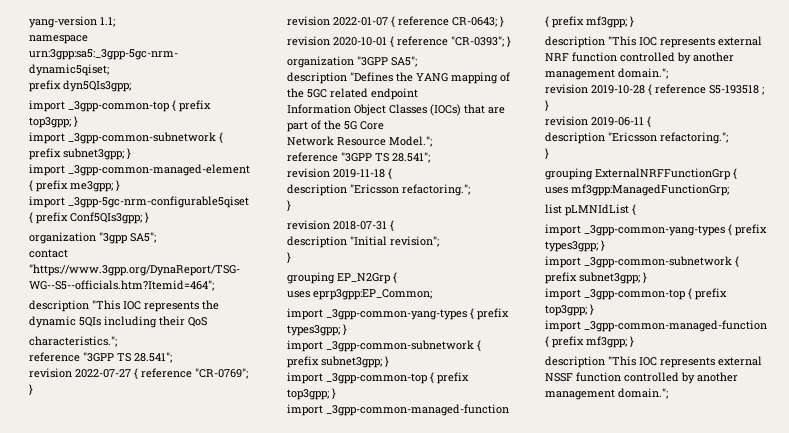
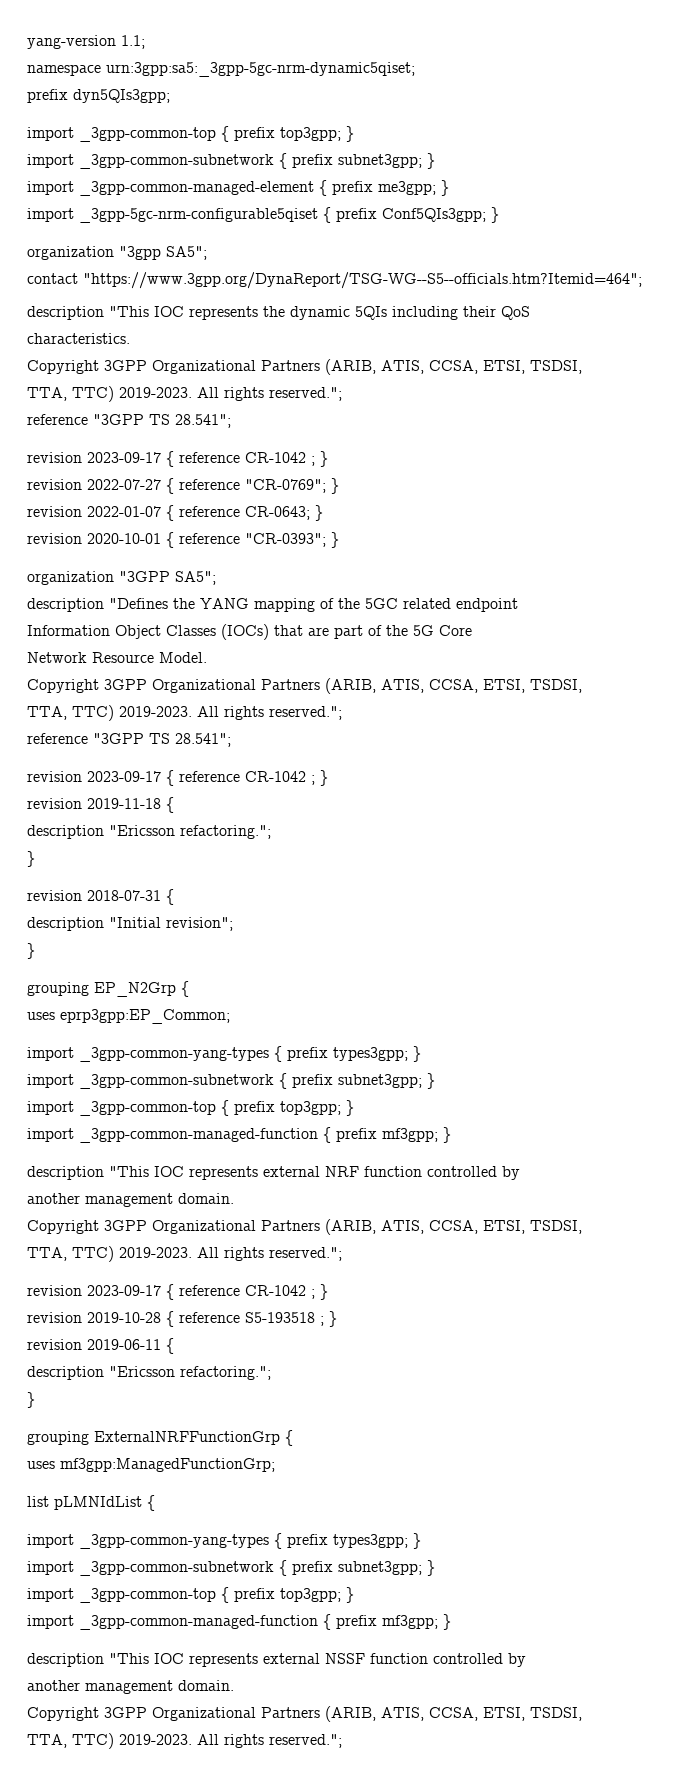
[29,336,117,347] [29,352,172,363] characteristics."; // reference "3GPP TS 28.541"; -> [27,333,130,344] [27,359,582,375] [27,386,342,402] [27,414,231,428] [27,451,328,467] characteristics. // Copyright 3GPP Organizational Partners (ARIB, ATIS, CCSA, ETSI, TSDSI, // TTA, TTC) 2019-2023. All rights reserved."; // reference "3GPP TS 28.541"; // revision 2023-09-17 { reference CR-1042 ; }
[389,136,432,147] [287,152,430,163] Model."; // reference "3GPP TS 28.541"; -> [159,652,207,663] [27,678,582,694] [27,705,342,721] [27,733,231,747] [27,770,328,786] Model. // Copyright 3GPP Organizational Partners (ARIB, ATIS, CCSA, ETSI, TSDSI, // TTA, TTC) 2019-2023. All rights reserved."; // reference "3GPP TS 28.541"; // revision 2023-09-17 { reference CR-1042 ; }
[693,52,734,62] [545,68,668,80] another management domain."; -> [27,1193,234,1207] [27,1219,582,1235] [27,1246,342,1262] [27,1284,328,1300] // another management domain. // Copyright 3GPP Organizational Partners (ARIB, ATIS, CCSA, ETSI, TSDSI, // TTA, TTC) 2019-2023. All rights reserved."; // revision 2023-09-17 { reference CR-1042 ; }
[697,372,738,382] [545,388,668,400] another management domain."; -> [27,1680,234,1694] [27,1706,582,1722] [27,1733,342,1749] // another management domain. // Copyright 3GPP Organizational Partners (ARIB, ATIS, CCSA, ETSI, TSDSI, // TTA, TTC) 2019-2023. All rights reserved.";

